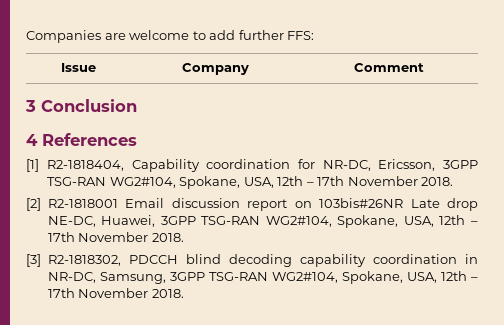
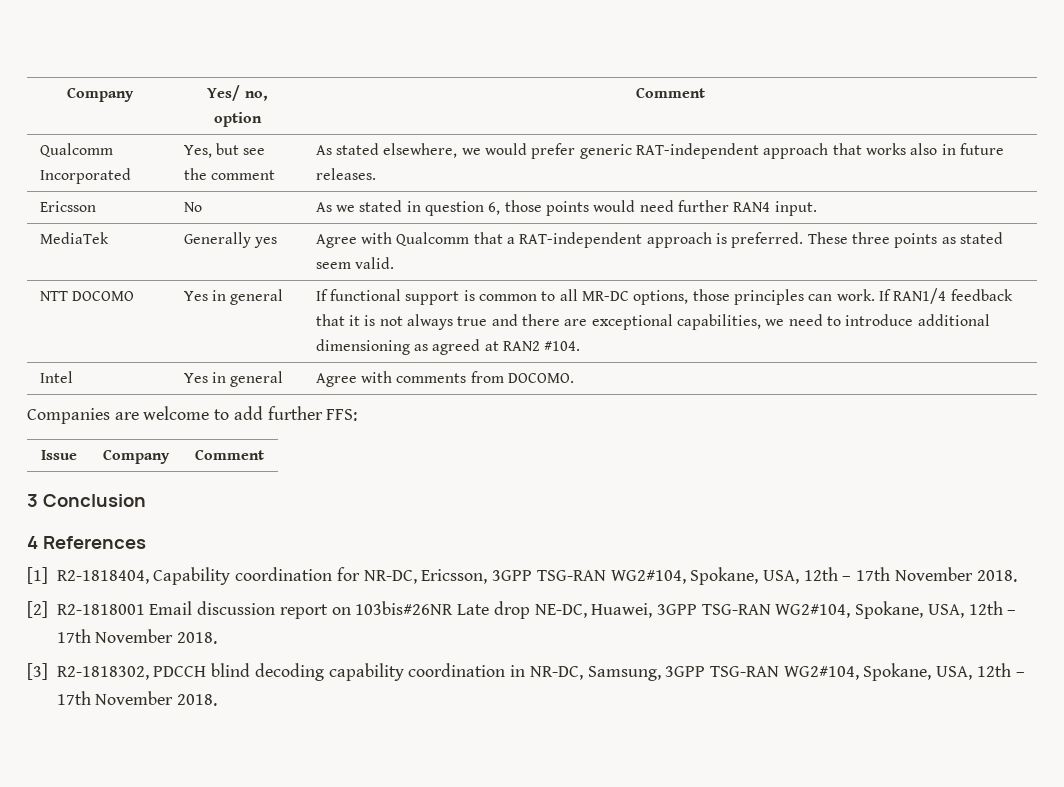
(26, 36) none -> [66,87,134,102] [207,85,268,101] [214,112,262,127] [635,87,705,98] [39,143,113,157] [39,168,131,184] [183,143,266,158] [183,168,276,180] [315,143,1004,159] [315,168,376,180] [39,201,96,212] [183,202,202,212] [315,200,817,216] [39,232,109,244] [183,232,278,248] [315,232,1003,248] [315,257,395,269] [39,291,135,301] [183,289,284,305] [315,288,1013,305] [315,314,990,330] [315,339,581,355] [39,371,73,383] [183,371,284,387] [315,371,575,387] Company | Yes/ no, option | Comment // Qualcomm Incorporated | Yes, but see the comment | As stated elsewhere, we would prefer generic RAT-independent approach that works also in future releases. // Ericsson | No | As we stated in question 6, those points would need further RAN4 input. // MediaTek | Generally yes | Agree with Qualcomm that a RAT-independent approach is preferred. These three points as stated seem valid. // NTT DOCOMO | Yes in general | If functional support is common to all MR-DC options, those principles can work. If RAN1/4 feedback that it is not always true and there are exceptional capabilities, we need to introduce additional dimensioning as agreed at RAN2 #104. // Intel | Yes in general | Agree with comments from DOCOMO. //

